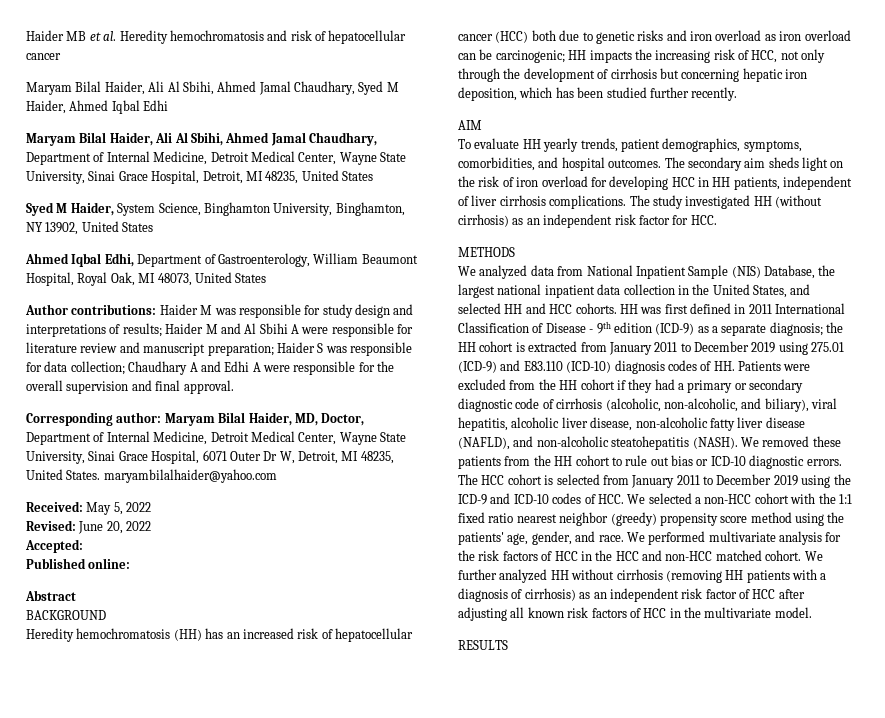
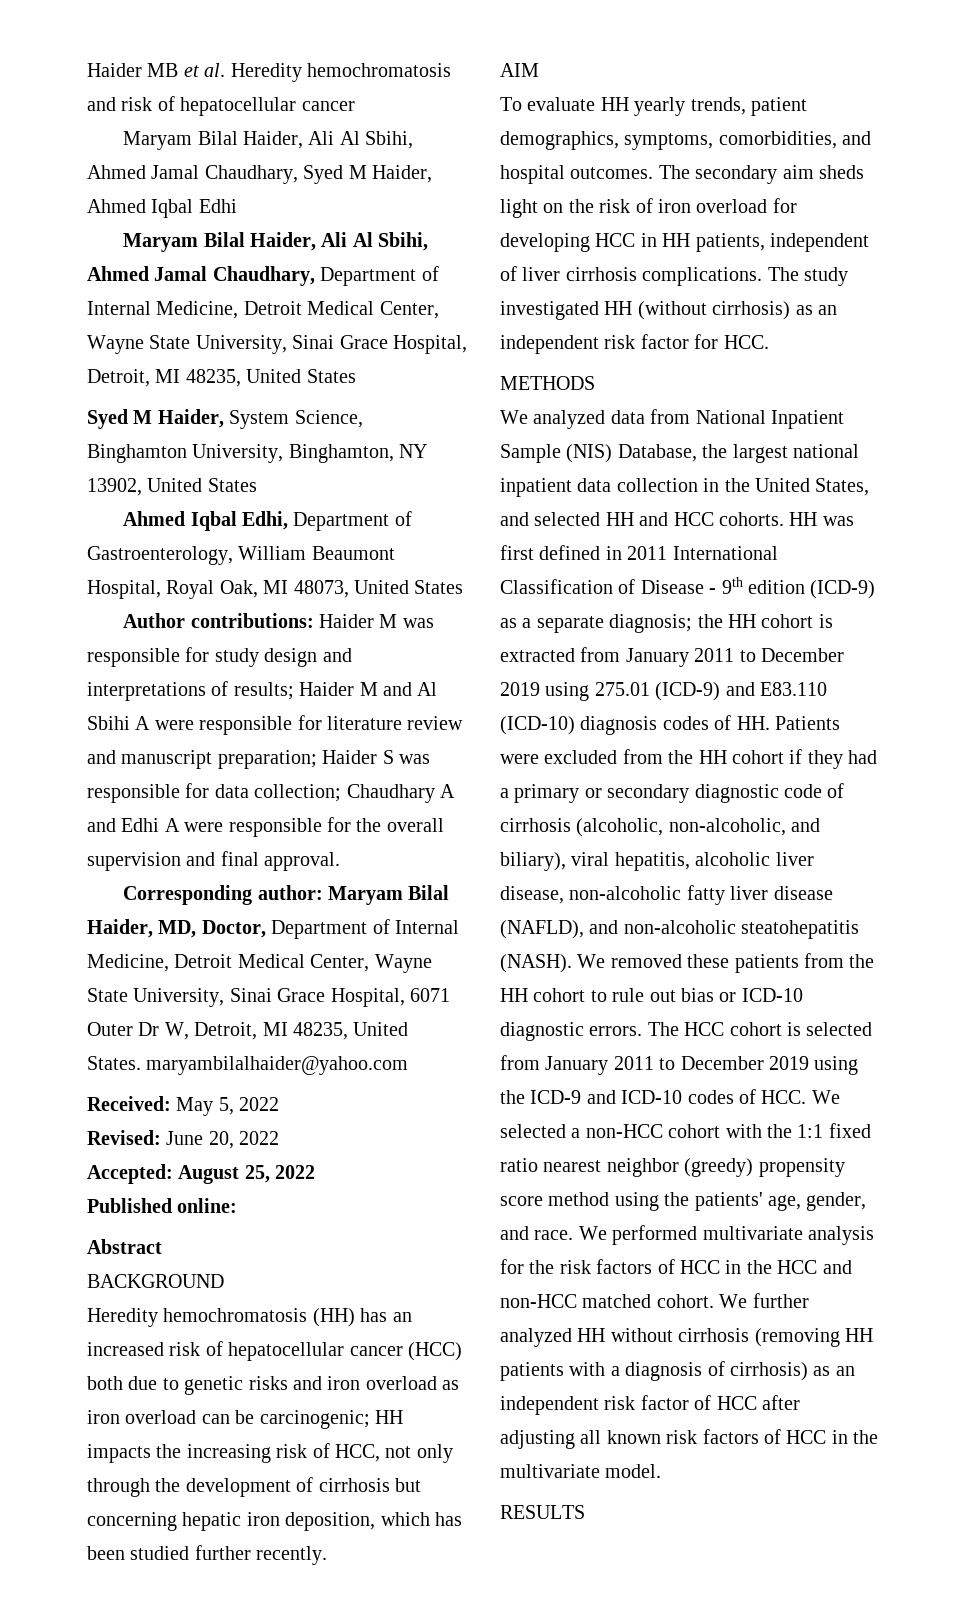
(83, 546) none -> [178,1165,316,1184] August 25, 2022

